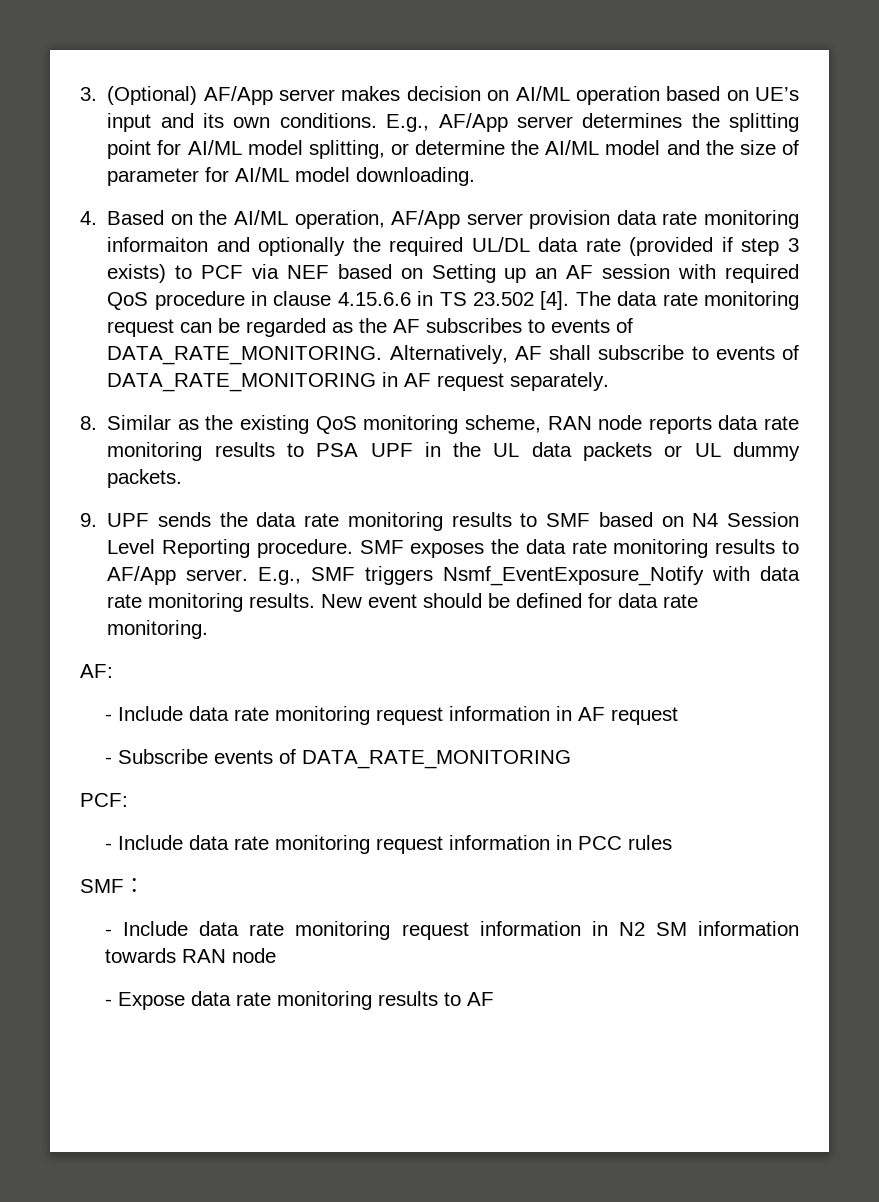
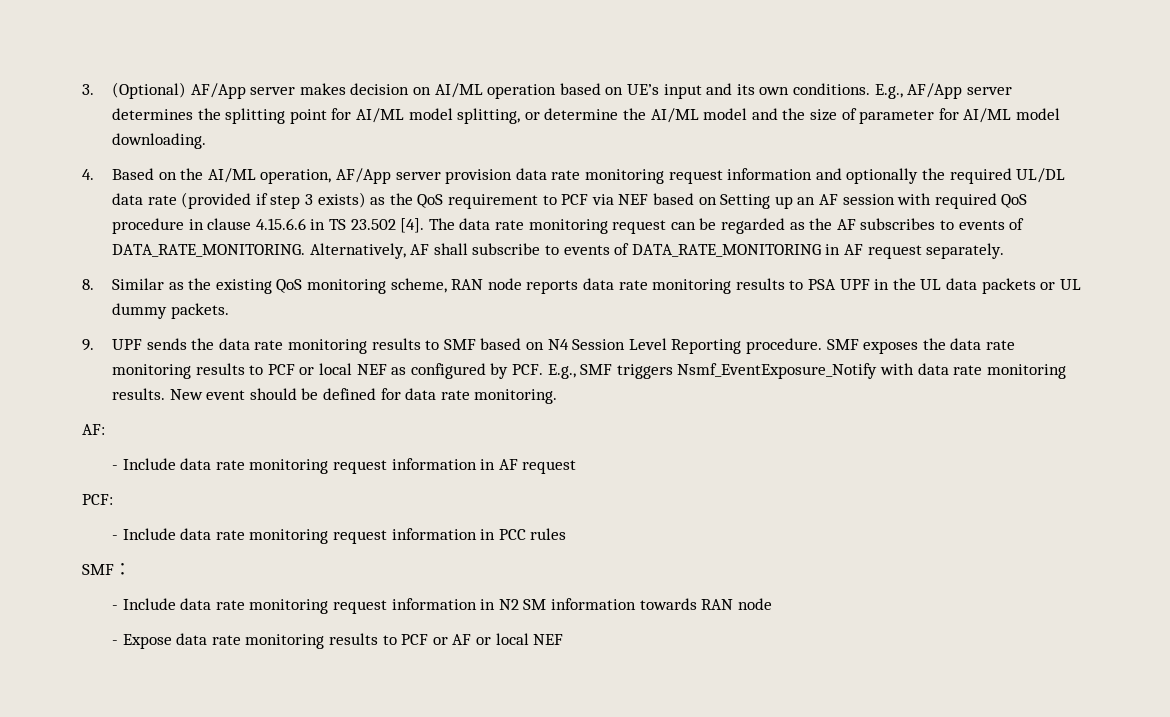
[107,237,209,252] informaiton -> [668,168,813,184] request information
(167, 273) none -> [370,193,539,209] as the QoS requirement
[107,566,249,585] AF/App server. -> [267,363,544,379] PCF or local NEF as configured by PCF.
[105,749,572,769] // - Subscribe events of DATA_RATE_MONITORING -> (577, 467) none
[467,992,495,1006] AF -> [401,633,564,645] PCF or AF or local NEF

